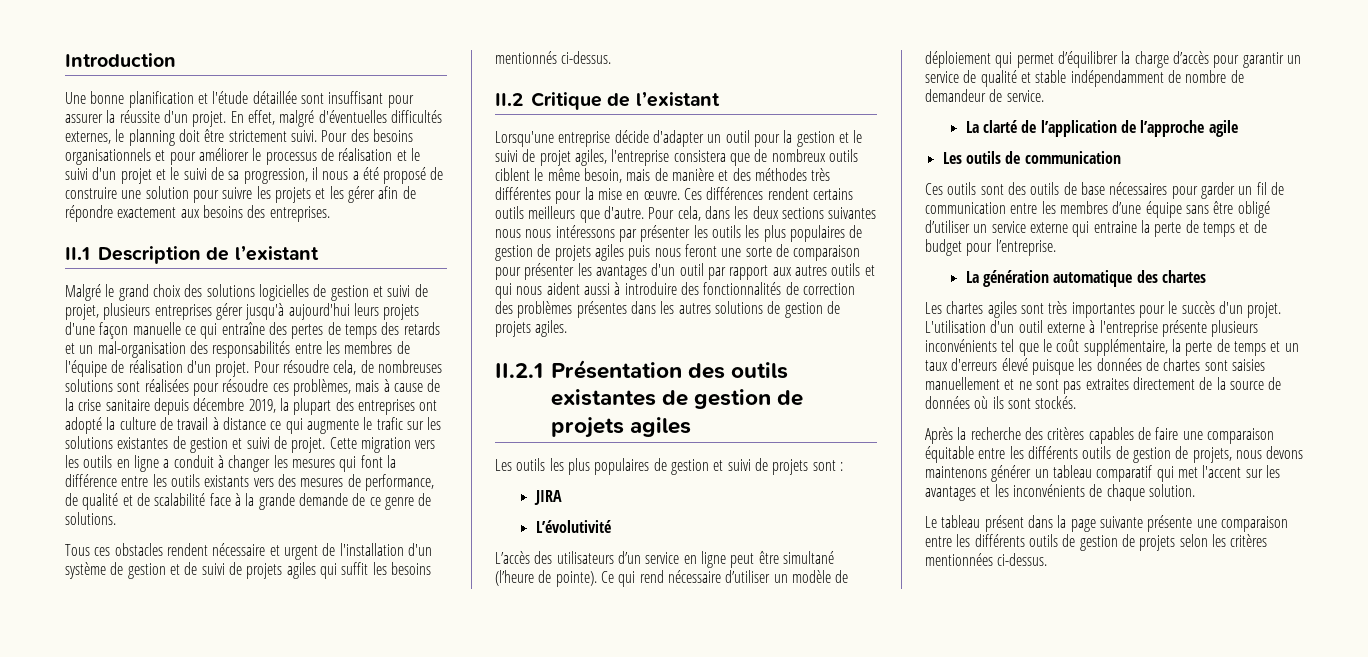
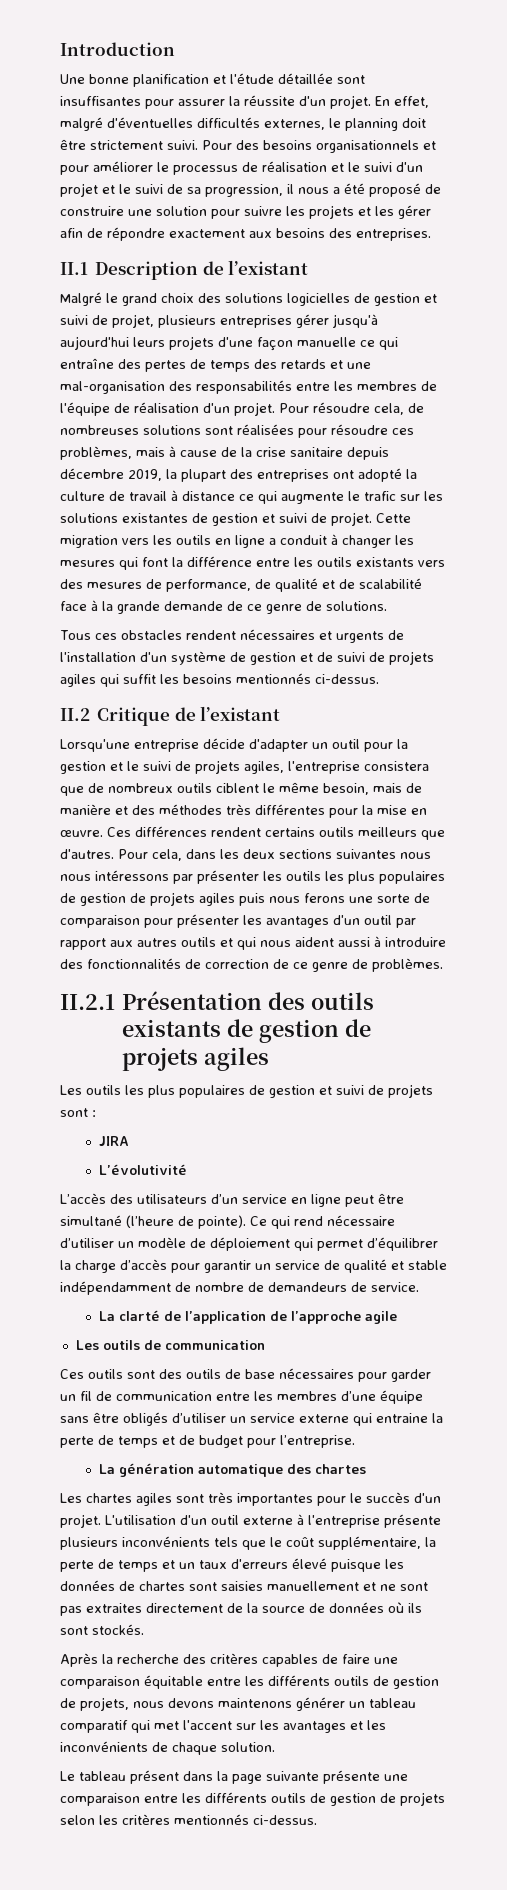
[328,91,384,104] insuffisant -> [60,96,141,106] insuffisantes
[79,345,94,354] un -> [347,362,371,369] une
[212,543,318,560] nécessaire et urgent -> [239,629,384,643] nécessaires et urgents
[539,150,571,166] projet -> [195,760,240,774] projets
[603,206,644,219] d'autre. -> [60,849,114,859] d'autres.
[684,244,717,257] feront -> [304,893,345,903] ferons
[495,301,840,318] [495,320,568,337] des problèmes présentes dans les autres solutions de gestion de projets agiles. -> [273,958,443,972] de ce genre de problèmes.
[551,389,656,406] existantes -> [122,1019,222,1037] existants
[925,89,986,102] demandeur -> [268,1282,347,1292] demandeurs
[1237,201,1270,218] obligé -> [123,1412,168,1426] obligés
[1001,339,1015,352] tel -> [214,1537,238,1547] tels
[925,553,993,566] mentionnées -> [174,1814,249,1825] mentionnés

